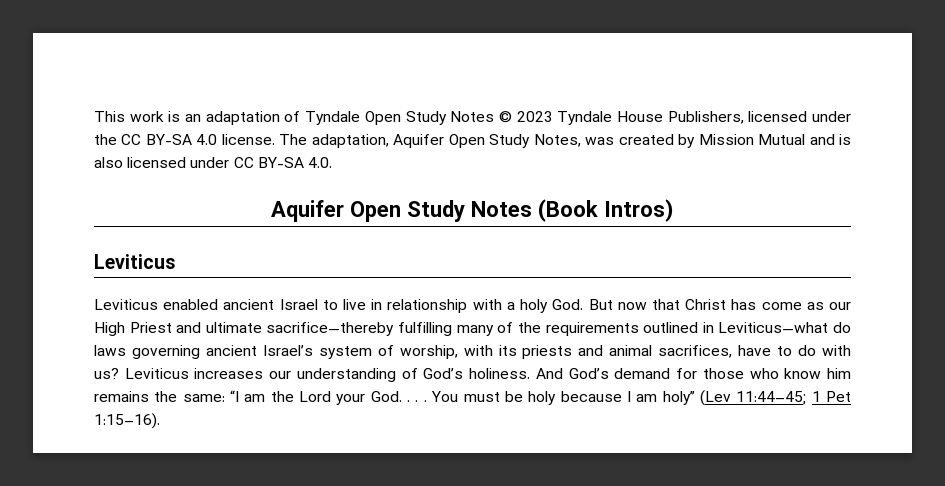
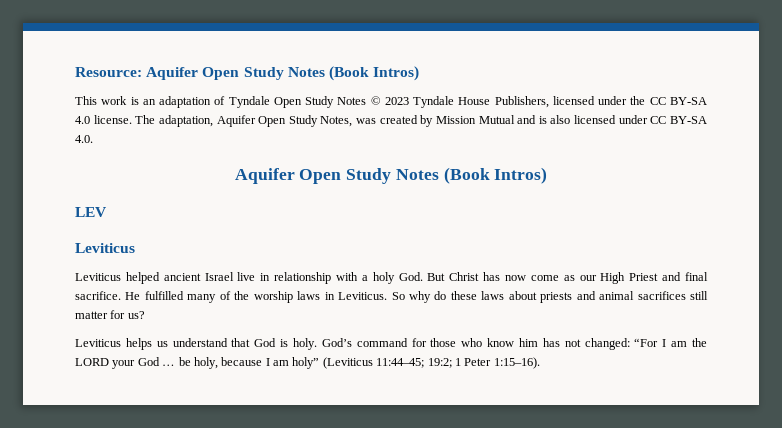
(94, 116) none -> [75,66,420,81] Resource: Aquifer Open Study Notes (Book Intros) //
(674, 210) none -> [75,207,107,217] // LEV
[163,299,219,310] enabled -> [125,272,160,284] helped
[322,300,338,310] to -> (234, 276) none
[617,299,680,310] now that -> (446, 277) none
(757, 304) none -> [504,275,526,281] now
[205,322,852,336] [94,345,851,359] [94,368,671,382] ultimate sacrifice—thereby fulfilling many of the requirements outlined in Leviticus—what do laws governing ancient Israel’s system of worship, with its priests and animal sacrifices, have to do with us? Leviticus increases our understanding of God’s holiness. And God’s demand -> [684,272,708,281] [75,291,708,303] [75,310,145,319] [75,338,408,350] final sacrifice. He fulfilled many of the worship laws in Leviticus. So why do these laws about priests and animal sacrifices still matter for us? // Leviticus helps us understand that God is holy. God’s command
[94,390,851,406] remains the same: “I am the Lord your God. . . . You must be holy because I am holy” (Lev 11:44–45; 1 Pet -> [542,338,707,350] [75,357,492,369] has not changed: “For I am the LORD your God … be holy, because I am holy” (Leviticus 11:44–45; 19:2; 1 Peter

